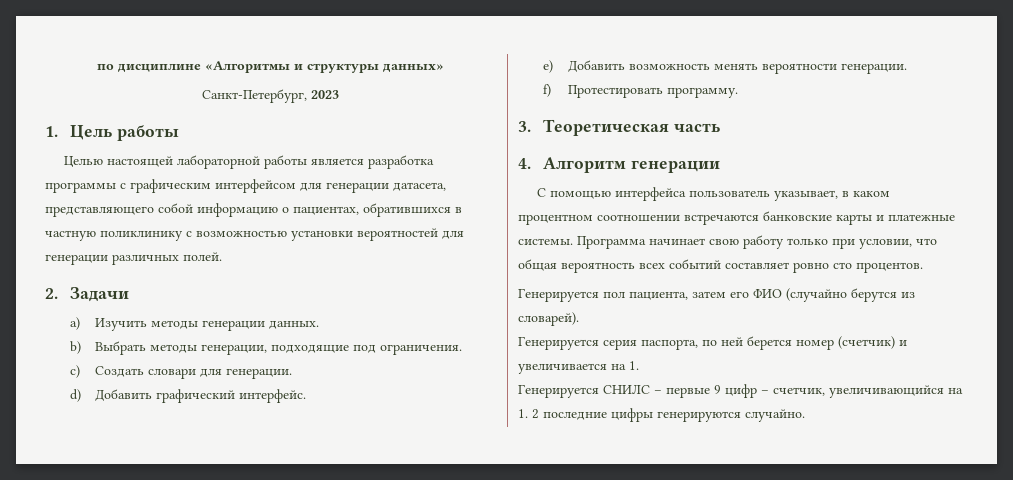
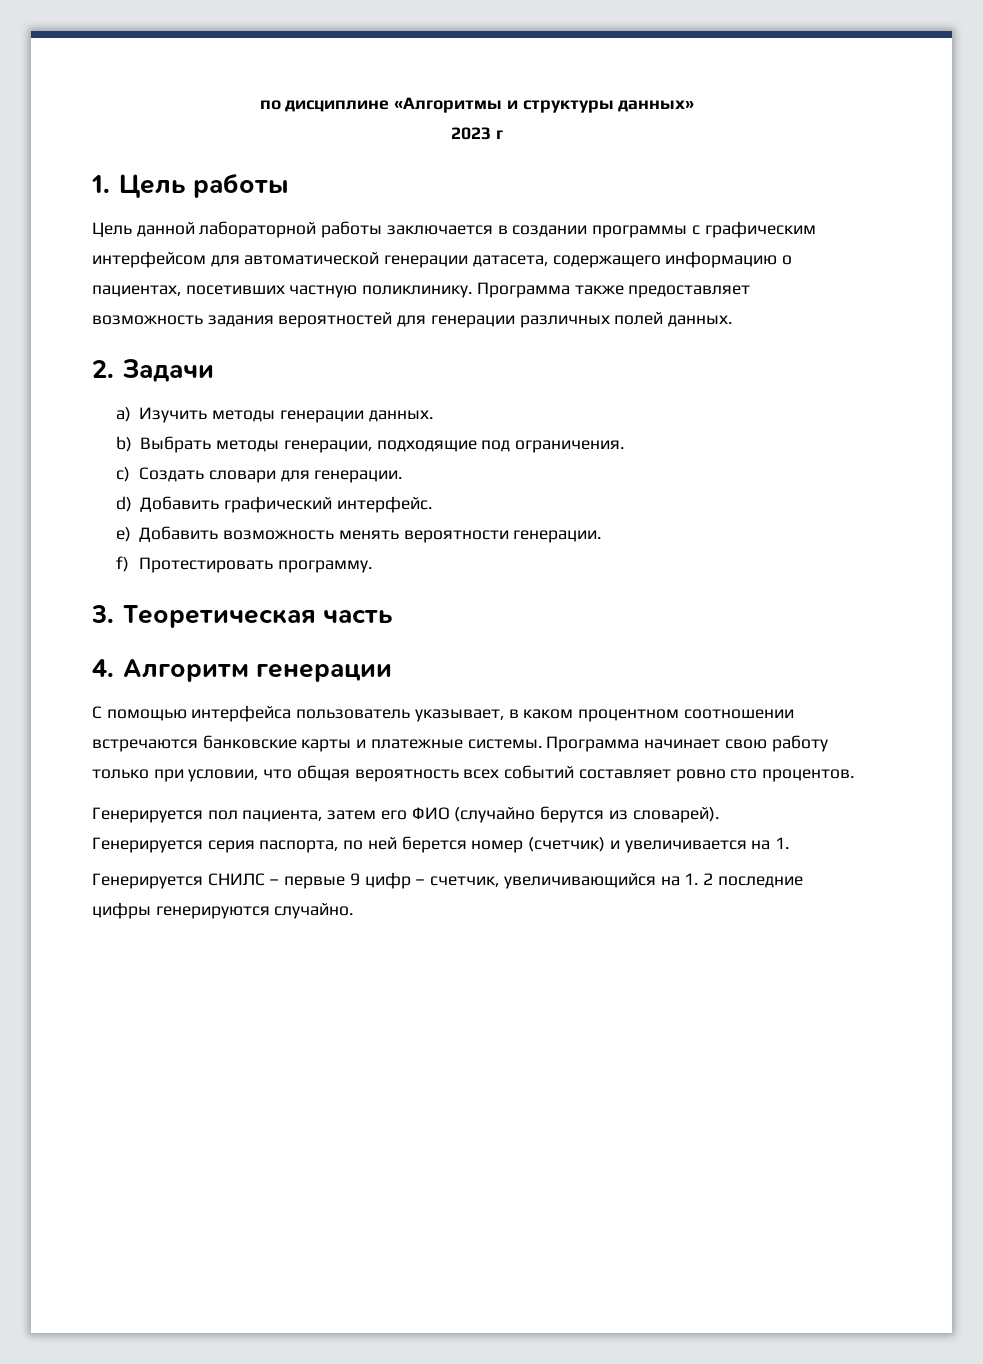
[201,89,307,103] Санкт-Петербург, -> (695, 106) none
(339, 94) none -> [495,130,503,139] г
[63,155,434,169] Целью настоящей лабораторной работы является разработка -> [92,221,588,238] Цель данной лабораторной работы заключается в создании
(322, 187) none -> [244,252,380,265] автоматической
[45,203,193,217] представляющего собой -> [552,255,661,268] содержащего
[363,203,462,217] [45,230,353,241] обратившихся в частную поликлинику с возможностью установки -> [185,282,751,298] [92,315,274,327] посетивших частную поликлинику. Программа также предоставляет возможность задания
[183,252,222,261] полей. -> [614,312,733,327] полей данных.

